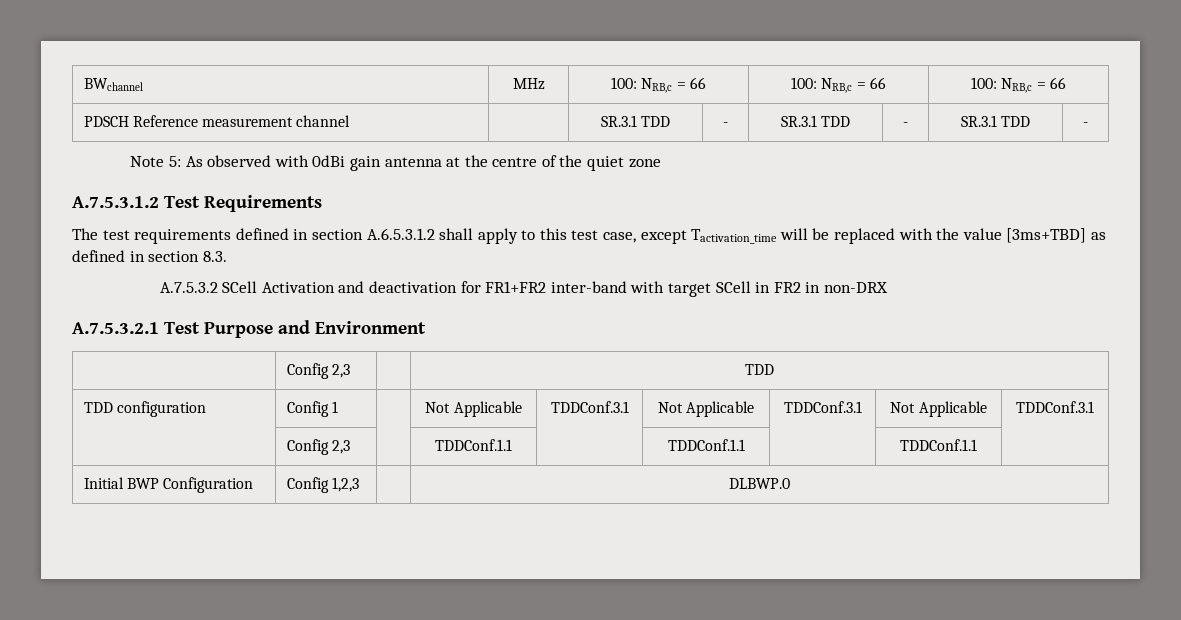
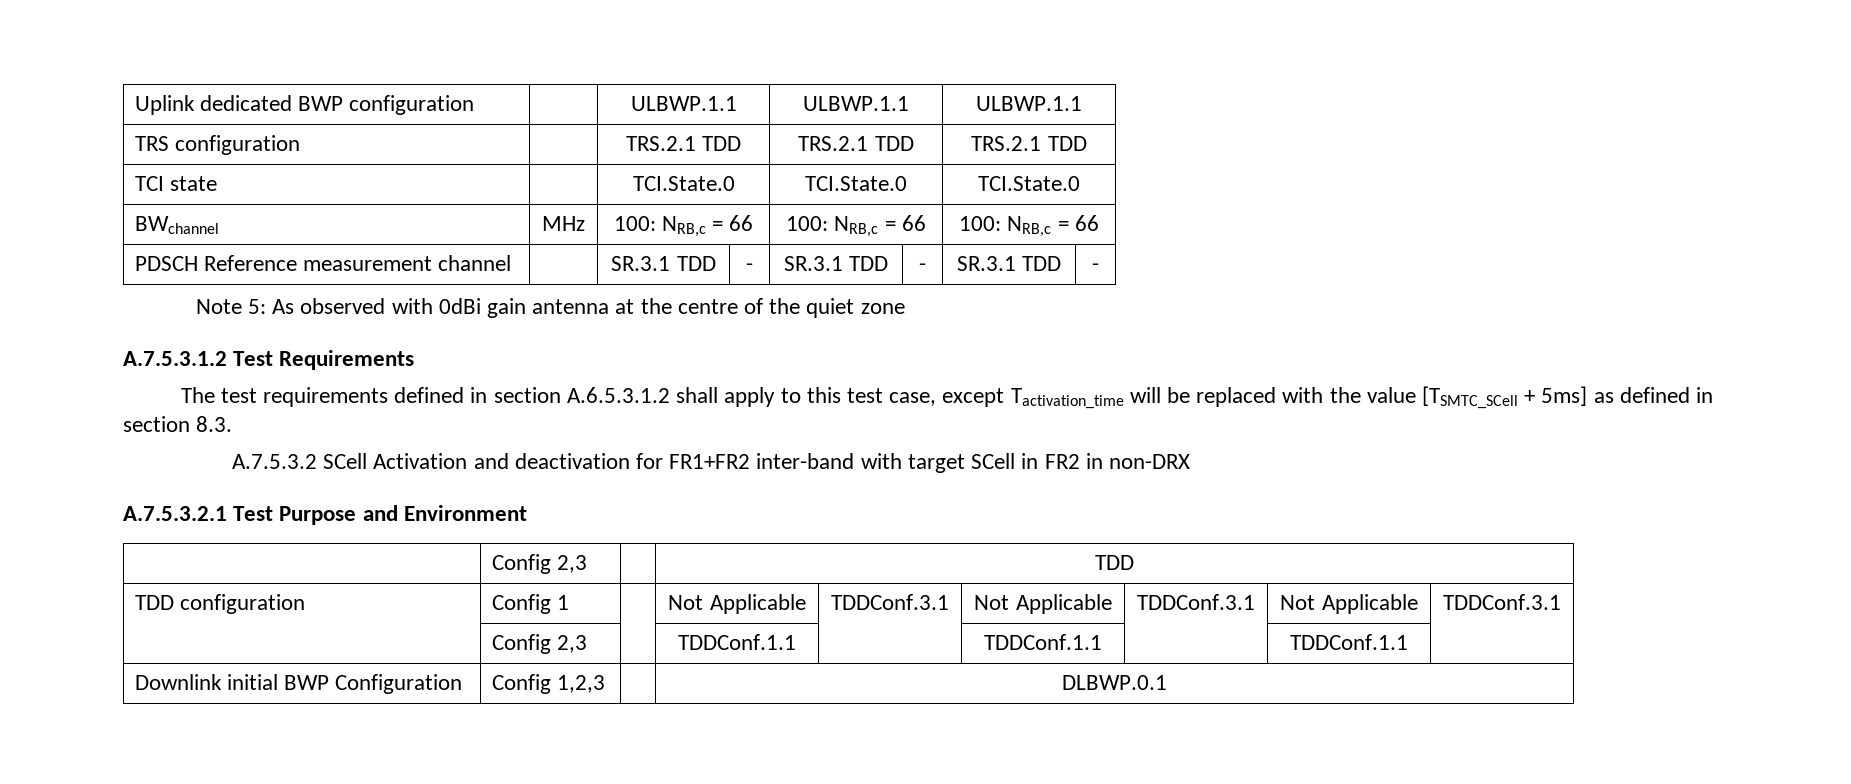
(83, 84) none -> [134,95,475,115] [630,96,737,111] [803,96,909,111] [976,96,1082,111] [134,135,300,155] [625,136,742,151] [798,136,914,151] [971,136,1087,151] [134,176,217,191] [632,176,735,191] [805,176,907,191] [978,176,1080,191] Uplink dedicated BWP configuration | | ULBWP.1.1 | ULBWP.1.1 | ULBWP.1.1 // TRS configuration | | TRS.2.1 TDD | TRS.2.1 TDD | TRS.2.1 TDD // TCI state | | TCI.State.0 | TCI.State.0 | TCI.State.0 //
[1006,228,1087,243] [3ms+TBD] -> [1422,386,1588,409] [TSMTC_SCell + 5ms]
[83,477,124,489] Initial -> [134,674,278,690] Downlink initial
[729,478,790,489] DLBWP.0 -> [1062,675,1167,690] DLBWP.0.1

